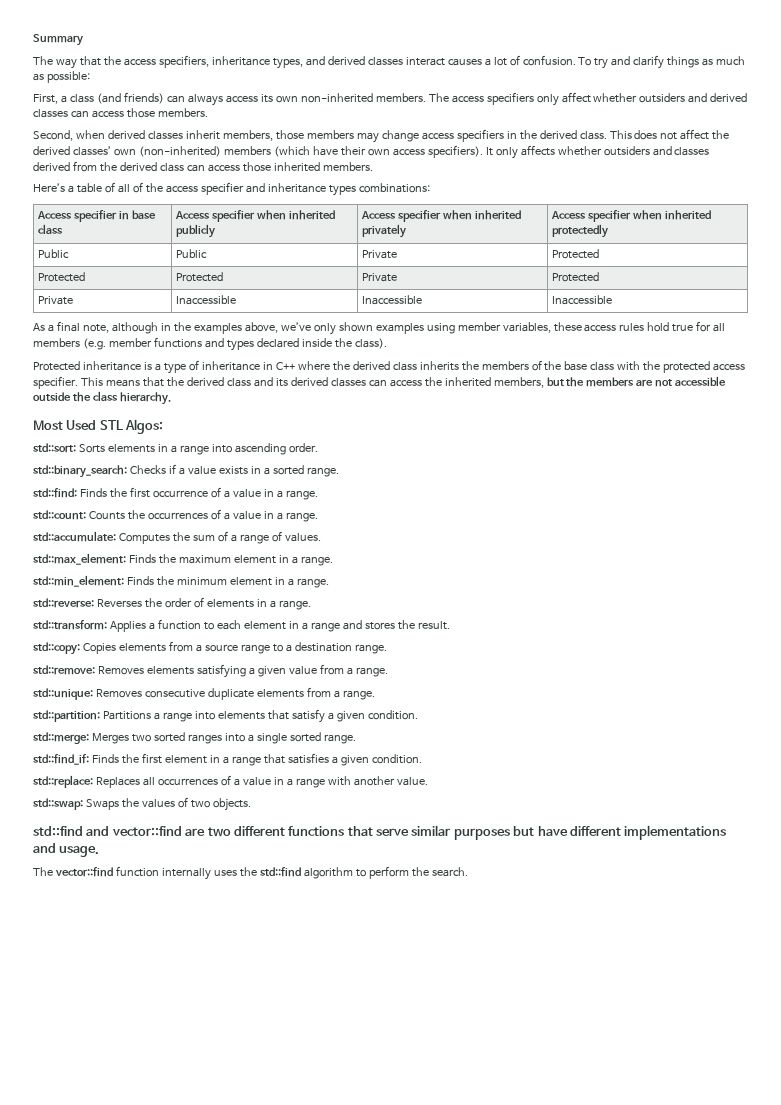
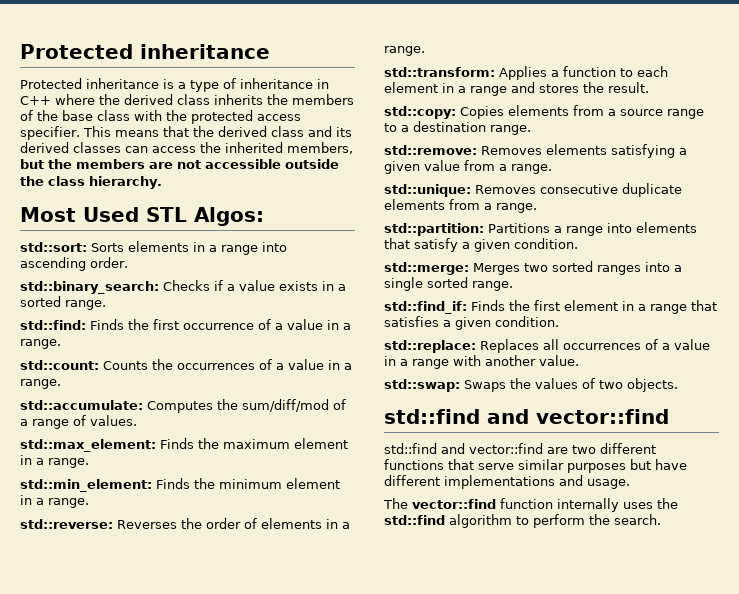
[33,34,83,46] [33,55,746,69] [33,71,90,83] [33,92,748,106] [33,108,208,118] [33,129,730,143] [33,145,710,159] [33,161,373,172] [33,182,430,196] [37,210,157,222] [38,224,64,234] [175,210,336,222] [176,224,216,238] [361,210,522,222] [362,224,407,238] [551,210,712,222] [552,224,609,238] [38,249,70,258] [176,249,208,258] [362,250,398,259] [552,249,600,259] [38,272,86,282] [176,272,224,282] [362,273,398,282] [552,272,600,282] [38,296,74,305] [176,295,237,305] [362,295,423,305] [552,295,613,305] [33,321,726,335] [33,337,387,351] Summary // The way that the access specifiers, inheritance types, and derived classes interact causes a lot of confusion. To try and clarify things as much as possible: // First, a class (and friends) can always access its own non-inherited members. The access specifiers only affect whether outsiders and derived classes can access those members. // Second, when derived classes inherit members, those members may change access specifiers in the derived class. This does not affect the derived classes’ own (non-inherited) members (which have their own access specifiers). It only affects whether outsiders and classes derived from the derived class can access those inherited members. // Here’s a table of all of the access specifier and inheritance types combinations: // Access specifier in base class | Access specifier when inherited publicly | Access specifier when inherited privately | Access specifier when inherited protectedly // Public | Public | Private | Protected // Protected | Protected | Private | Protected // Private | Inaccessible | Inaccessible | Inaccessible // As a final note, although in the examples above, we’ve only shown examples using member variables, these access rules hold true for all members (e.g. member functions and types declared inside the class). -> [20,44,270,59] Protected inheritance
[192,535,215,541] sum -> [242,399,329,412] sum/diff/mod
(182, 831) none -> [384,443,543,454] // std::find and vector::find

